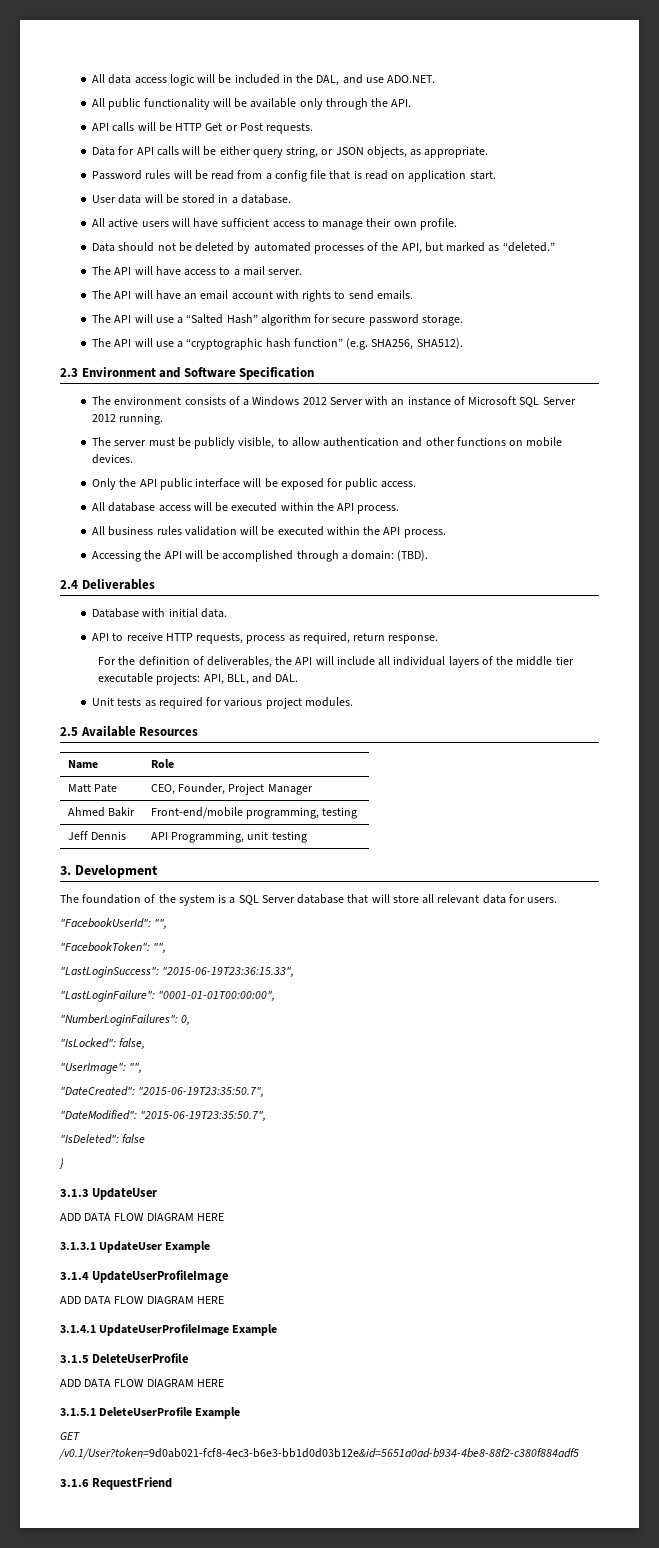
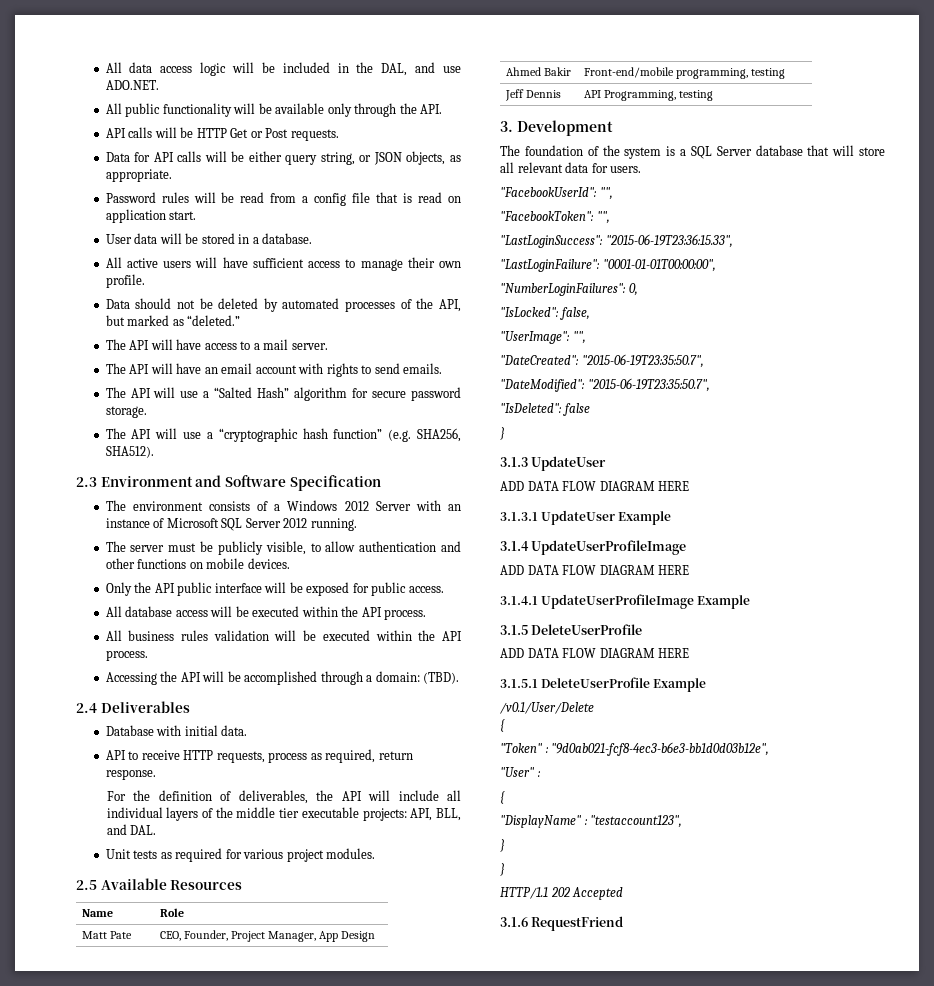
[267,784,313,795] Manager -> [268,931,376,942] Manager, App Design
[247,831,269,840] unit -> (677, 95) none
[60,1432,80,1440] [59,1448,579,1459] GET /v0.1/User?token=9d0ab021-fcf8-4ec3-b6e3-bb1d0d03b12e&id=5651a0ad-b934-4be8-88f2-c380f884adf5 -> [500,702,594,714] [500,719,505,732] [500,742,770,756] [500,767,541,777] [500,791,505,804] [500,815,683,828] [500,839,505,852] [500,863,505,876] [500,887,624,900] /v0.1/User/Delete // { // "Token" : "9d0ab021-fcf8-4ec3-b6e3-bb1d0d03b12e", // "User" : // { // "DisplayName" : "testaccount123", // } // } // HTTP/1.1 202 Accepted

